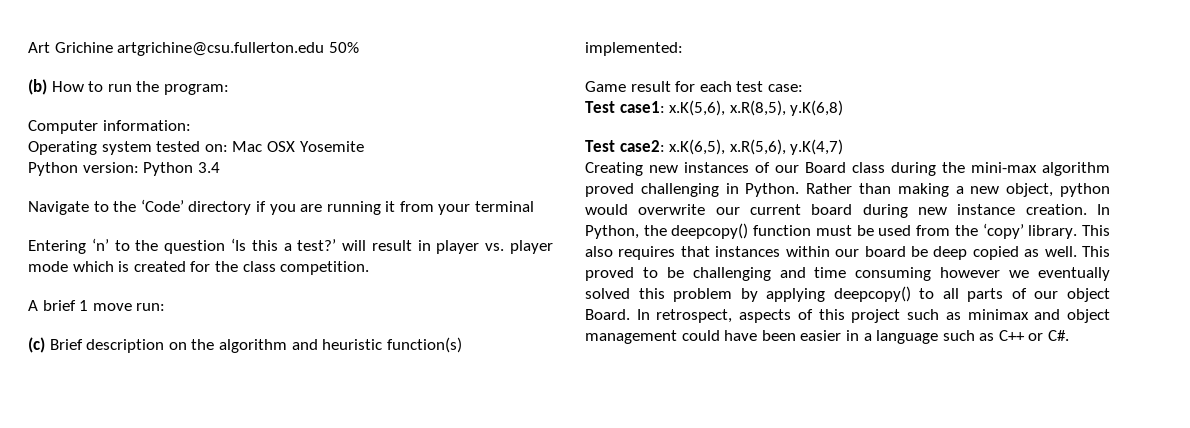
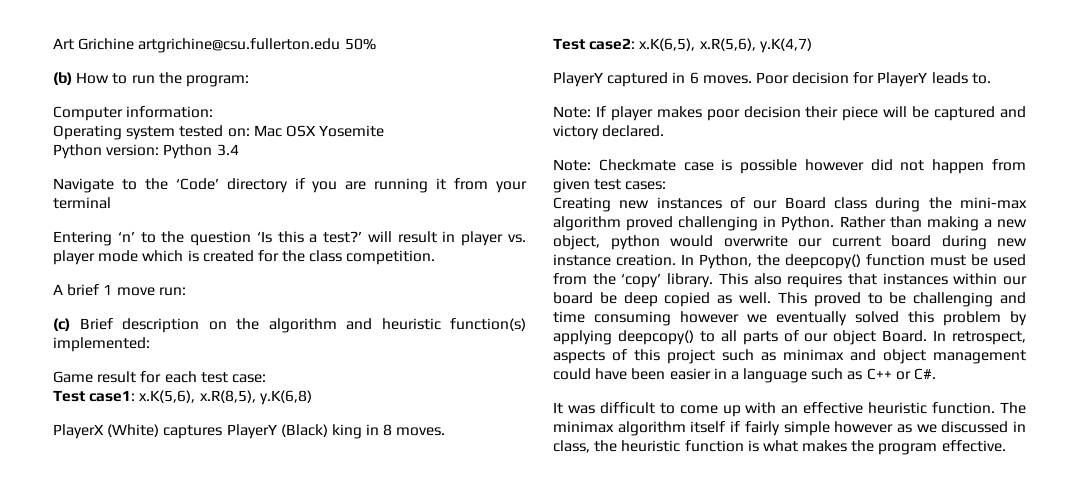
(844, 108) none -> [53,424,446,439] // PlayerX (White) captures PlayerY (Black) king in 8 moves.
(844, 147) none -> [553,72,991,87] [553,106,1026,121] [553,125,665,140] [553,159,1026,174] [553,178,667,193] // PlayerY captured in 6 moves. Poor decision for PlayerY leads to. // Note: If player makes poor decision their piece will be captured and victory declared. // Note: Checkmate case is possible however did not happen from given test cases:
(1070, 335) none -> [553,402,1026,417] [553,421,1026,436] [553,440,1006,455] // It was difficult to come up with an effective heuristic function. The minimax algorithm itself if fairly simple however as we discussed in class, the heuristic function is what makes the program effective.

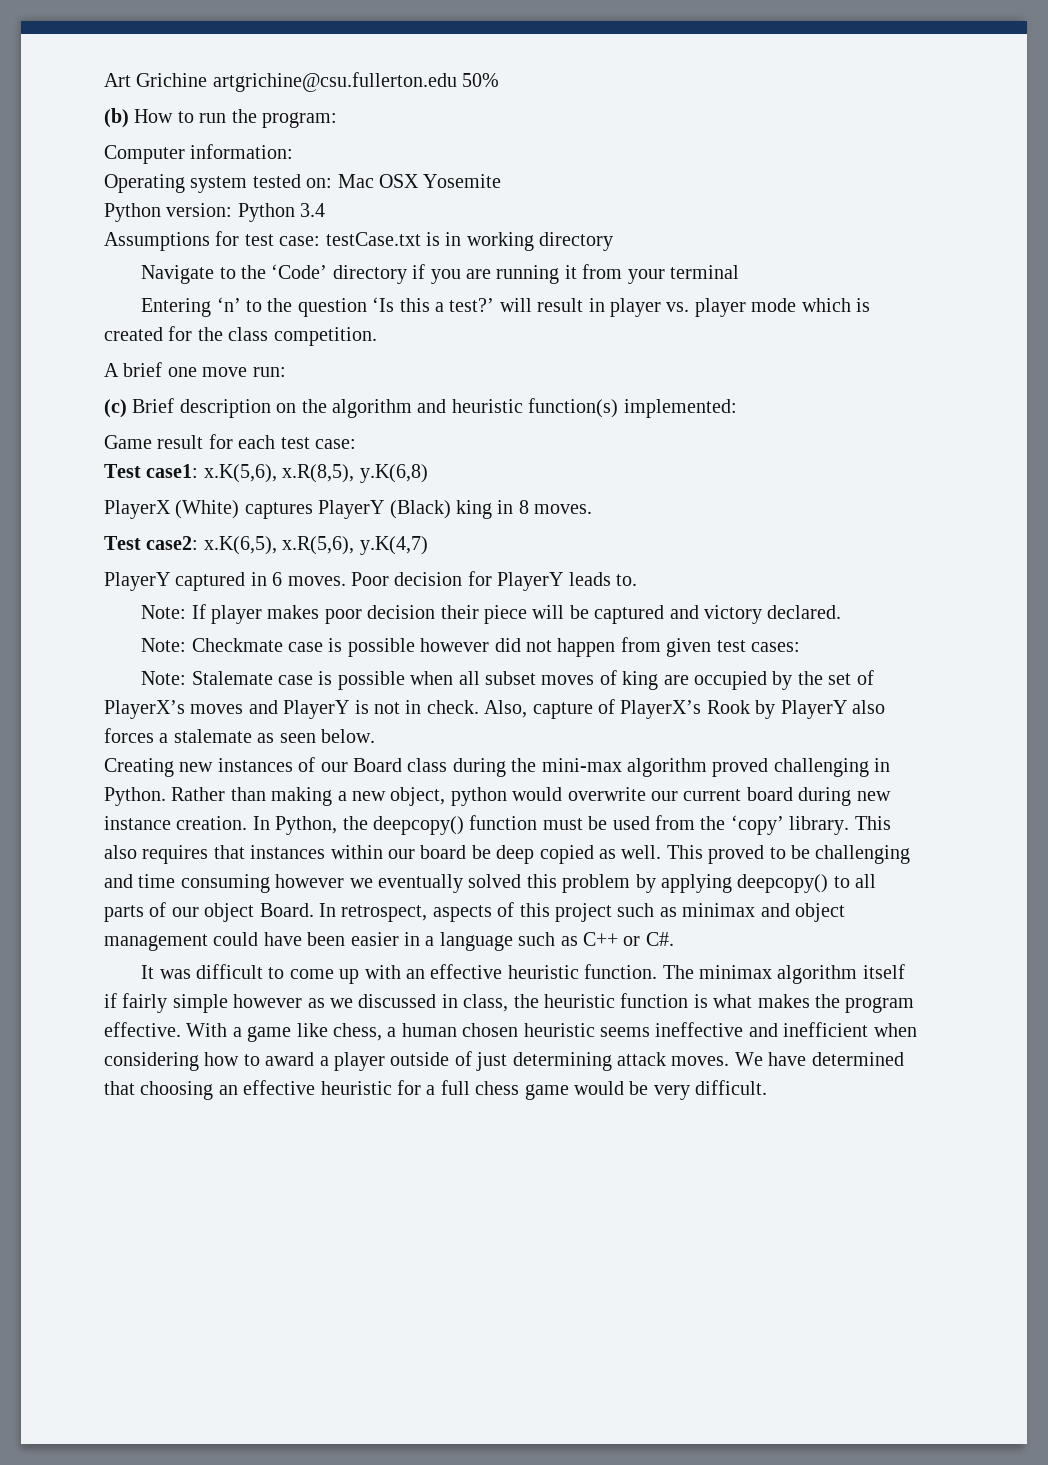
(239, 150) none -> [104,231,614,251] // Assumptions for test case: testCase.txt is in working directory
[103,284,113,295] 1 -> [167,367,197,377] one
(667, 185) none -> [141,670,874,690] [104,699,885,719] [104,728,375,743] // Note: Stalemate case is possible when all subset moves of king are occupied by the set of PlayerX’s moves and PlayerY is not in check. Also, capture of PlayerX’s Rook by PlayerY also forces a stalemate as seen below.
(1006, 446) none -> [186,1022,917,1042] [104,1051,904,1071] [104,1080,768,1100] With a game like chess, a human chosen heuristic seems ineffective and inefficient when considering how to award a player outside of just determining attack moves. We have determined that choosing an effective heuristic for a full chess game would be very difficult.

